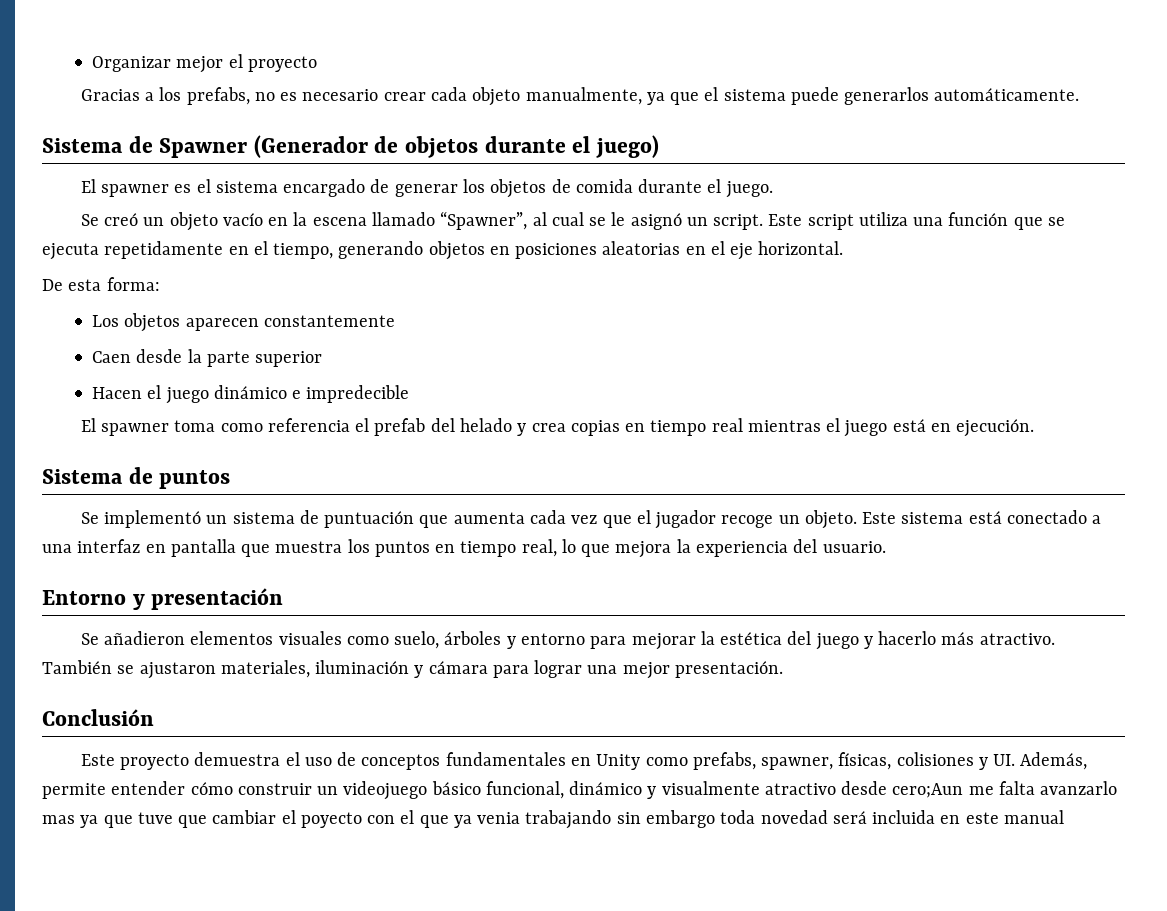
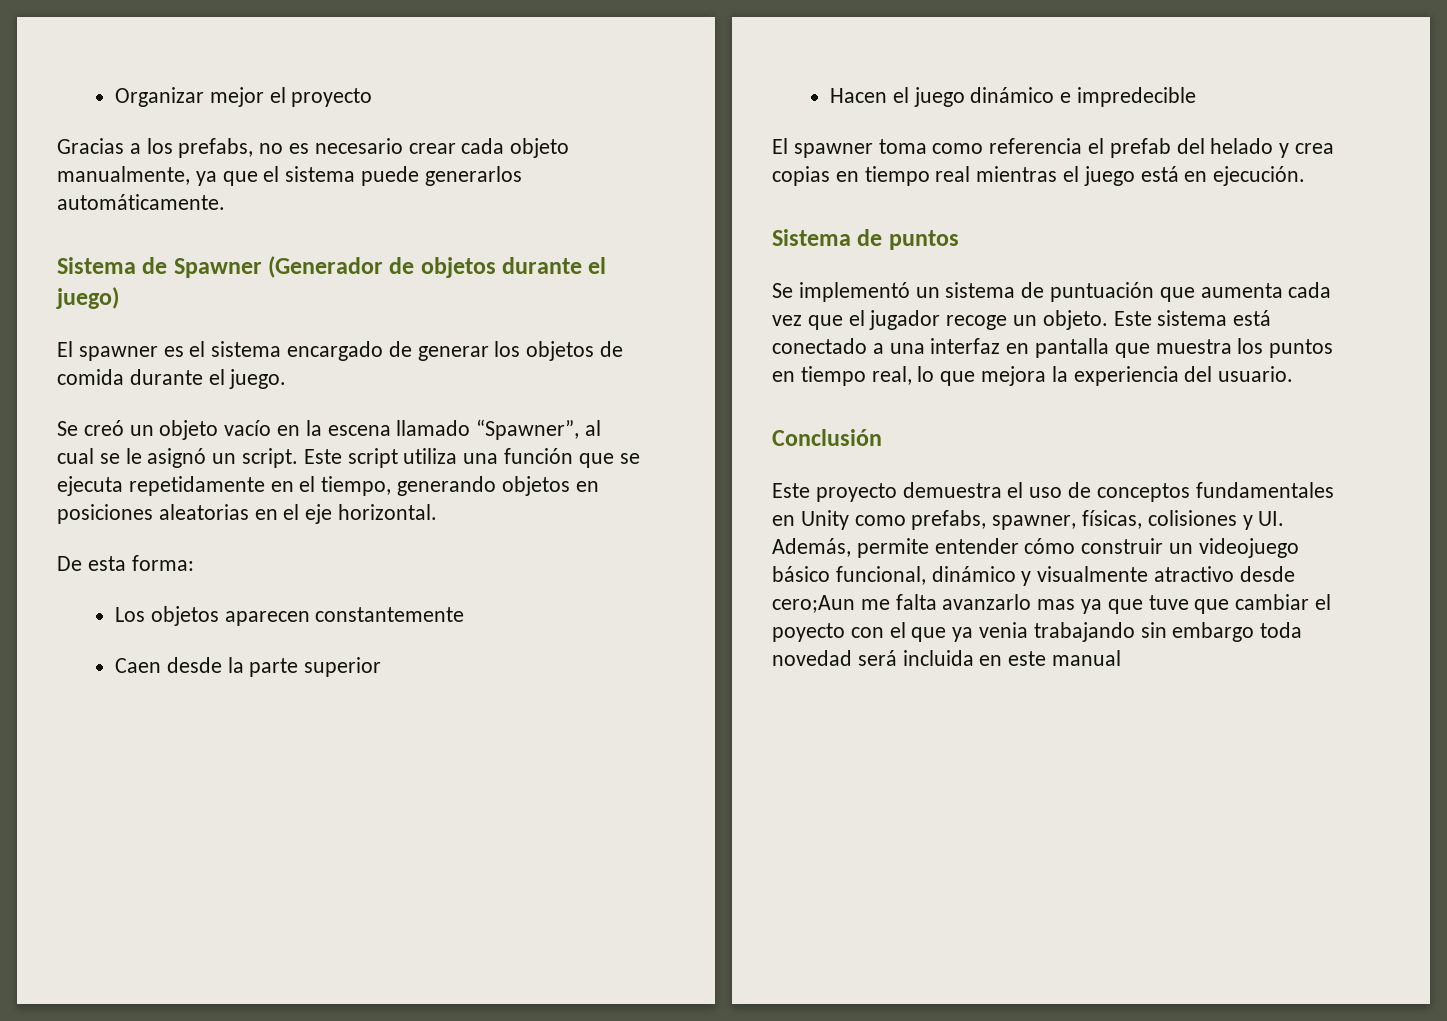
[42,588,284,610] [80,631,1055,650] [42,660,783,679] // Entorno y presentación // Se añadieron elementos visuales como suelo, árboles y entorno para mejorar la estética del juego y hacerlo más atractivo. También se ajustaron materiales, iluminación y cámara para lograr una mejor presentación. -> (1294, 374) none

